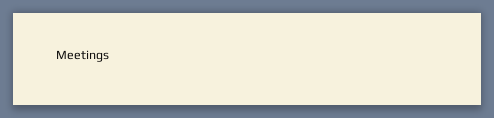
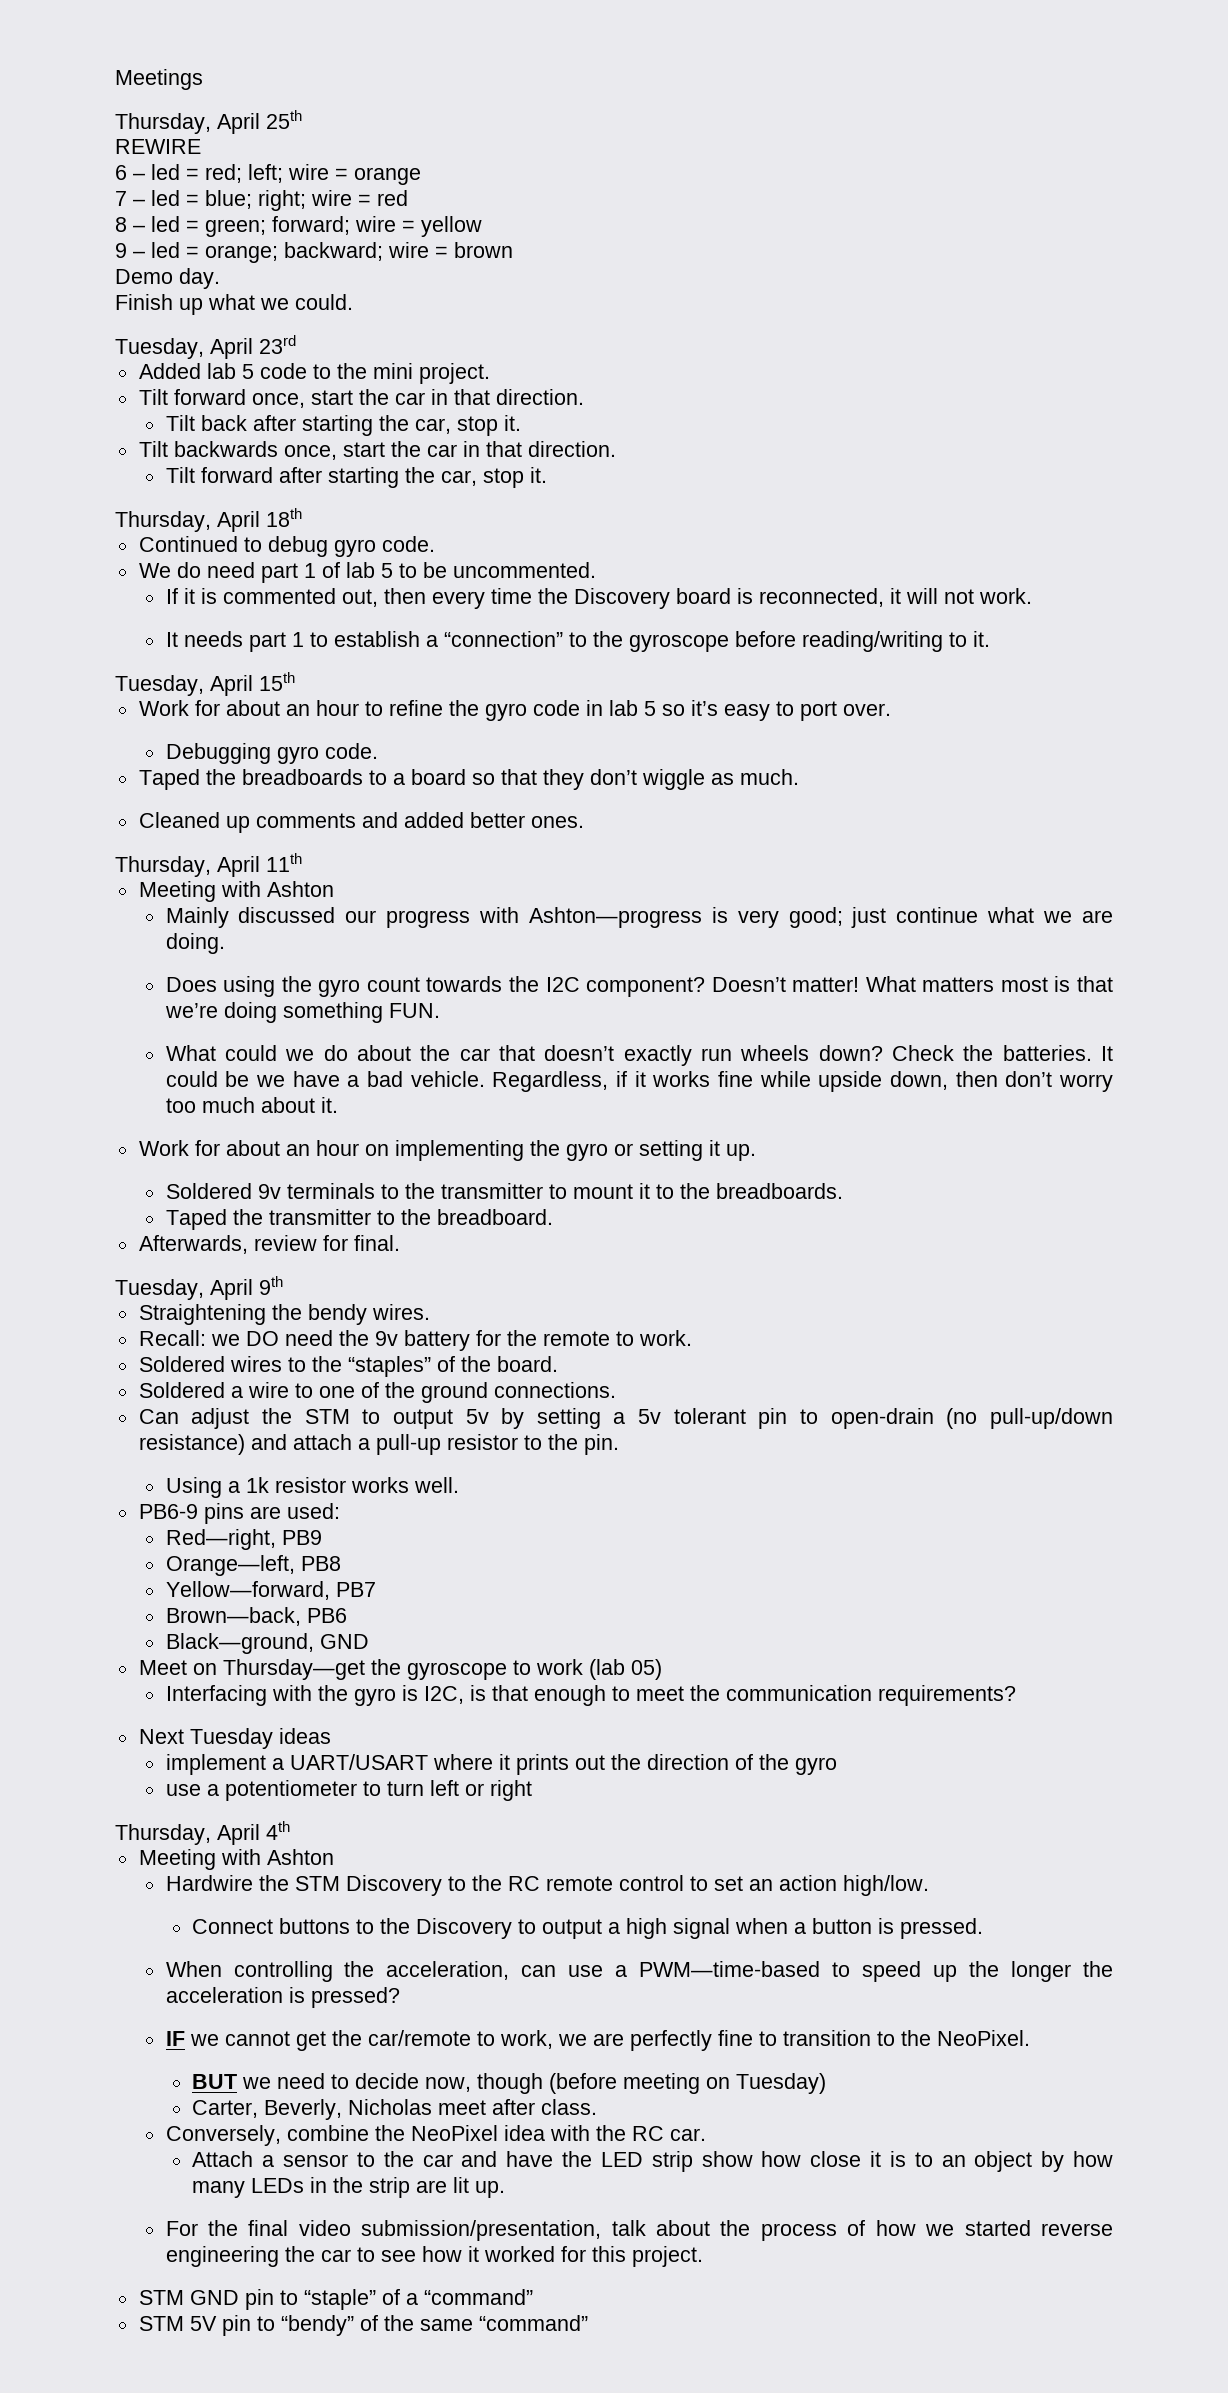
(109, 56) none -> [115,110,302,134] [115,139,201,154] [115,164,421,185] [115,190,408,211] [115,216,482,237] [115,242,513,263] [115,268,220,289] [115,294,353,315] [115,335,296,359] [138,363,490,384] [138,389,584,408] [165,415,521,436] [138,441,616,460] [165,467,547,488] [115,508,302,532] [138,536,435,557] [138,562,596,583] [165,588,1032,609] [165,631,990,652] [115,672,295,696] [138,700,891,721] [165,743,378,764] [138,769,799,790] [138,812,584,833] [115,853,302,877] [138,881,334,902] [165,907,1114,928] [165,933,225,954] [165,976,1113,997] [164,1002,440,1023] [165,1045,1114,1066] [165,1071,1113,1092] [165,1097,338,1113] [138,1140,756,1161] [165,1183,843,1199] [165,1209,553,1230] [138,1235,400,1254] [115,1276,283,1300] [138,1304,430,1325] [138,1330,692,1351] [138,1356,558,1377] [138,1382,616,1403] [138,1408,1114,1429] [138,1434,619,1455] [165,1477,459,1498] [138,1503,340,1524] [165,1529,322,1550] [165,1555,341,1576] [165,1581,376,1600] [165,1607,347,1626] [165,1633,369,1654] [138,1659,662,1680] [165,1685,1016,1706] [138,1728,331,1749] [165,1754,837,1775] [165,1780,532,1801] [115,1821,290,1845] [138,1849,334,1870] [165,1875,929,1896] [192,1918,984,1939] [165,1961,1113,1982] [165,1987,400,2008] [165,2030,1030,2051] [192,2073,827,2094] [192,2099,598,2120] [165,2125,706,2146] [192,2151,1114,2172] [192,2177,506,2198] [165,2220,1113,2241] [165,2246,703,2267] [138,2289,533,2310] [138,2315,588,2336] // Thursday, April 25th // REWIRE // 6 – led = red; left; wire = orange // 7 – led = blue; right; wire = red // 8 – led = green; forward; wire = yellow // 9 – led = orange; backward; wire = brown // Demo day. // Finish up what we could. // Tuesday, April 23rd // Added lab 5 code to the mini project. // Tilt forward once, start the car in that direction. // Tilt back after starting the car, stop it. // Tilt backwards once, start the car in that direction. // Tilt forward after starting the car, stop it. // Thursday, April 18th // Continued to debug gyro code. // We do need part 1 of lab 5 to be uncommented. // If it is commented out, then every time the Discovery board is reconnected, it will not work. // It needs part 1 to establish a “connection” to the gyroscope before reading/writing to it. // Tuesday, April 15th // Work for about an hour to refine the gyro code in lab 5 so it’s easy to port over. // Debugging gyro code. // Taped the breadboards to a board so that they don’t wiggle as much. // Cleaned up comments and added better ones. // Thursday, April 11th // Meeting with Ashton // Mainly discussed our progress with Ashton—progress is very good; just continue what we are doing. // Does using the gyro count towards the I2C component? Doesn’t matter! What matters most is that we’re doing something FUN. // What could we do about the car that doesn’t exactly run wheels down? Check the batteries. It could be we have a bad vehicle. Regardless, if it works fine while upside down, then don’t worry too much about it. // Work for about an hour on implementing the gyro or setting it up. // Soldered 9v terminals to the transmitter to mount it to the breadboards. // Taped the transmitter to the breadboard. // Afterwards, review for final. // Tuesday, April 9th // Straightening the bendy wires. // Recall: we DO need the 9v battery for the remote to work. // Soldered wires to the “staples” of the board. // Soldered a wire to one of the ground connections. // Can adjust the STM to output 5v by setting a 5v tolerant pin to open-drain (no pull-up/down resistance) and attach a pull-up resistor to the pin. // Using a 1k resistor works well. // PB6-9 pins are used: // Red—right, PB9 // Orange—left, PB8 // Yellow—forward, PB7 // Brown—back, PB6 // Black—ground, GND // Meet on Thursday—get the gyroscope to work (lab 05) // Interfacing with the gyro is I2C, is that enough to meet the communication requirements? // Next Tuesday ideas // implement a UART/USART where it prints out the direction of the gyro // use a potentiometer to turn left or right // Thursday, April 4th // Meeting with Ashton // Hardwire the STM Discovery to the RC remote control to set an action high/low. // Connect buttons to the Discovery to output a high signal when a button is pressed. // When controlling the acceleration, can use a PWM—time-based to speed up the longer the acceleration is pressed? // IF we cannot get the car/remote to work, we are perfectly fine to transition to the NeoPixel. // BUT we need to decide now, though (before meeting on Tuesday) // Carter, Beverly, Nicholas meet after class. // Conversely, combine the NeoPixel idea with the RC car. // Attach a sensor to the car and have the LED strip show how close it is to an object by how many LEDs in the strip are lit up. // For the final video submission/presentation, talk about the process of how we started reverse engineering the car to see how it worked for this project. // STM GND pin to “staple” of a “command” // STM 5V pin to “bendy” of the same “command”

